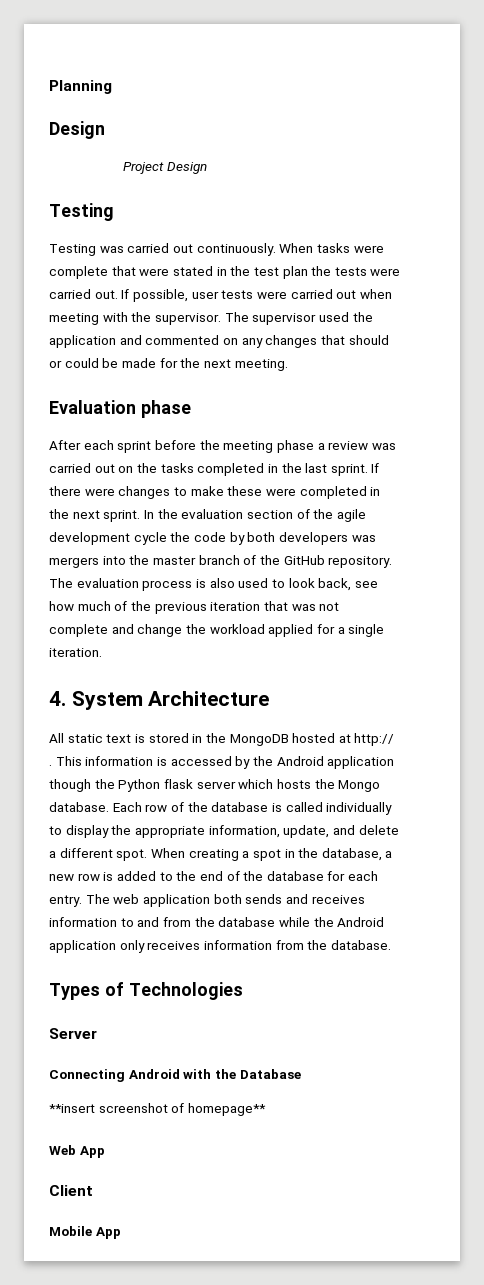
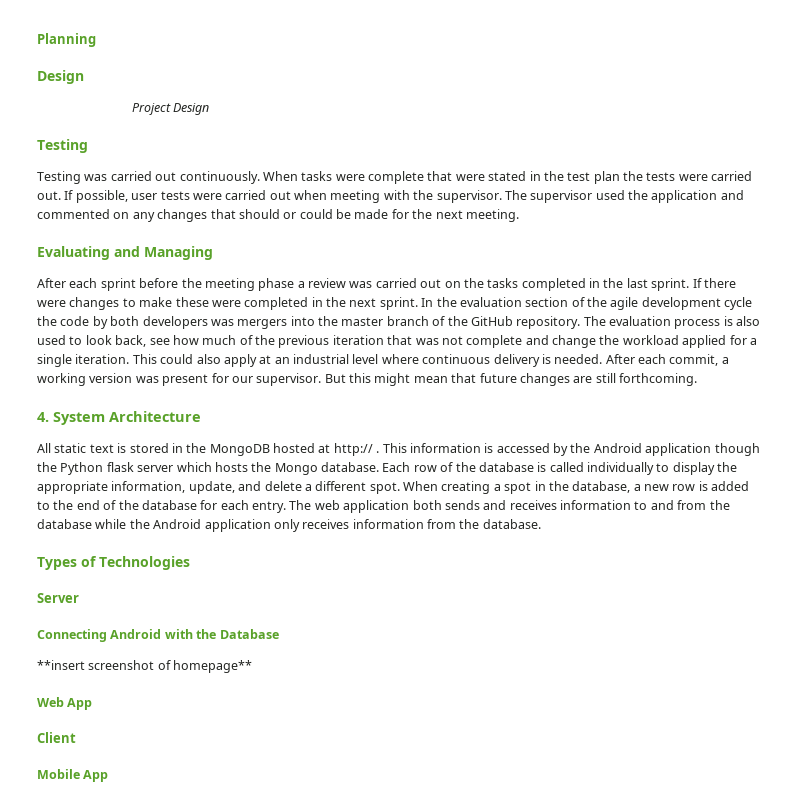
[49,400,191,418] Evaluation phase -> [37,246,213,260] Evaluating and Managing
(102, 652) none -> [132,354,729,367] [37,373,697,386] This could also apply at an industrial level where continuous delivery is needed. After each commit, a working version was present for our supervisor. But this might mean that future changes are still forthcoming.

